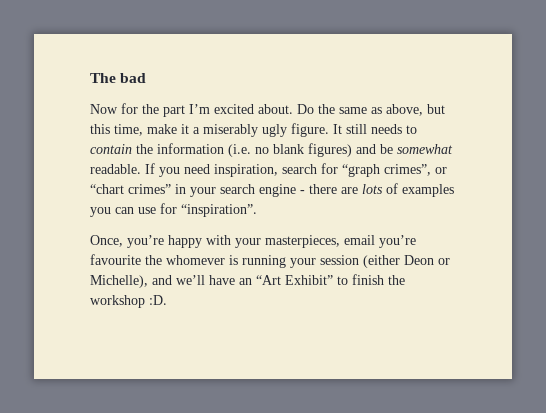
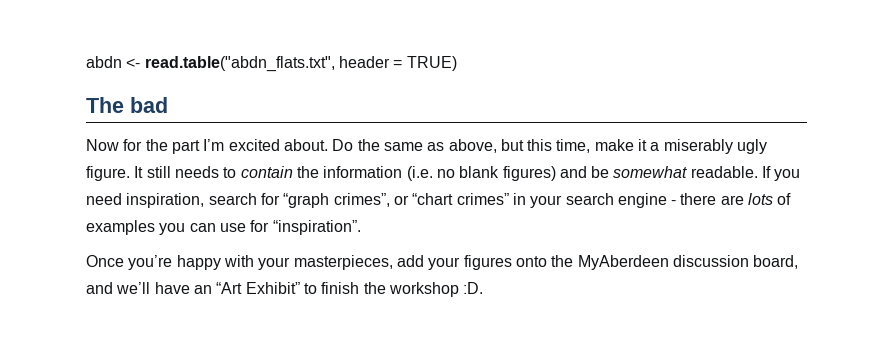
(90, 78) none -> [86,56,457,72] abdn <- read.table("abdn_flats.txt", header = TRUE) //
[90,235,123,247] Once, -> [86,255,124,267] Once
[344,235,416,248] [90,254,450,268] [90,275,148,288] email you’re favourite the whomever is running your session (either Deon or Michelle), -> [396,255,799,270] add your figures onto the MyAberdeen discussion board,

